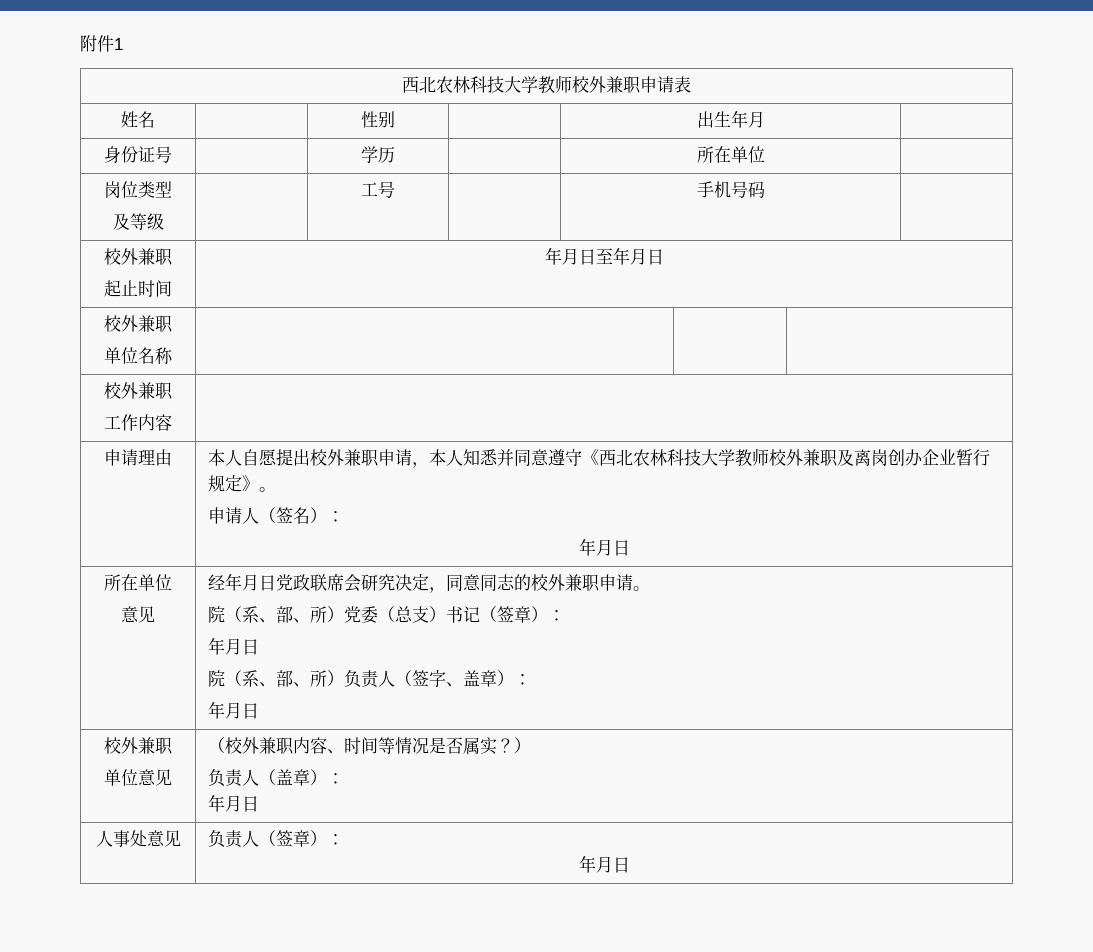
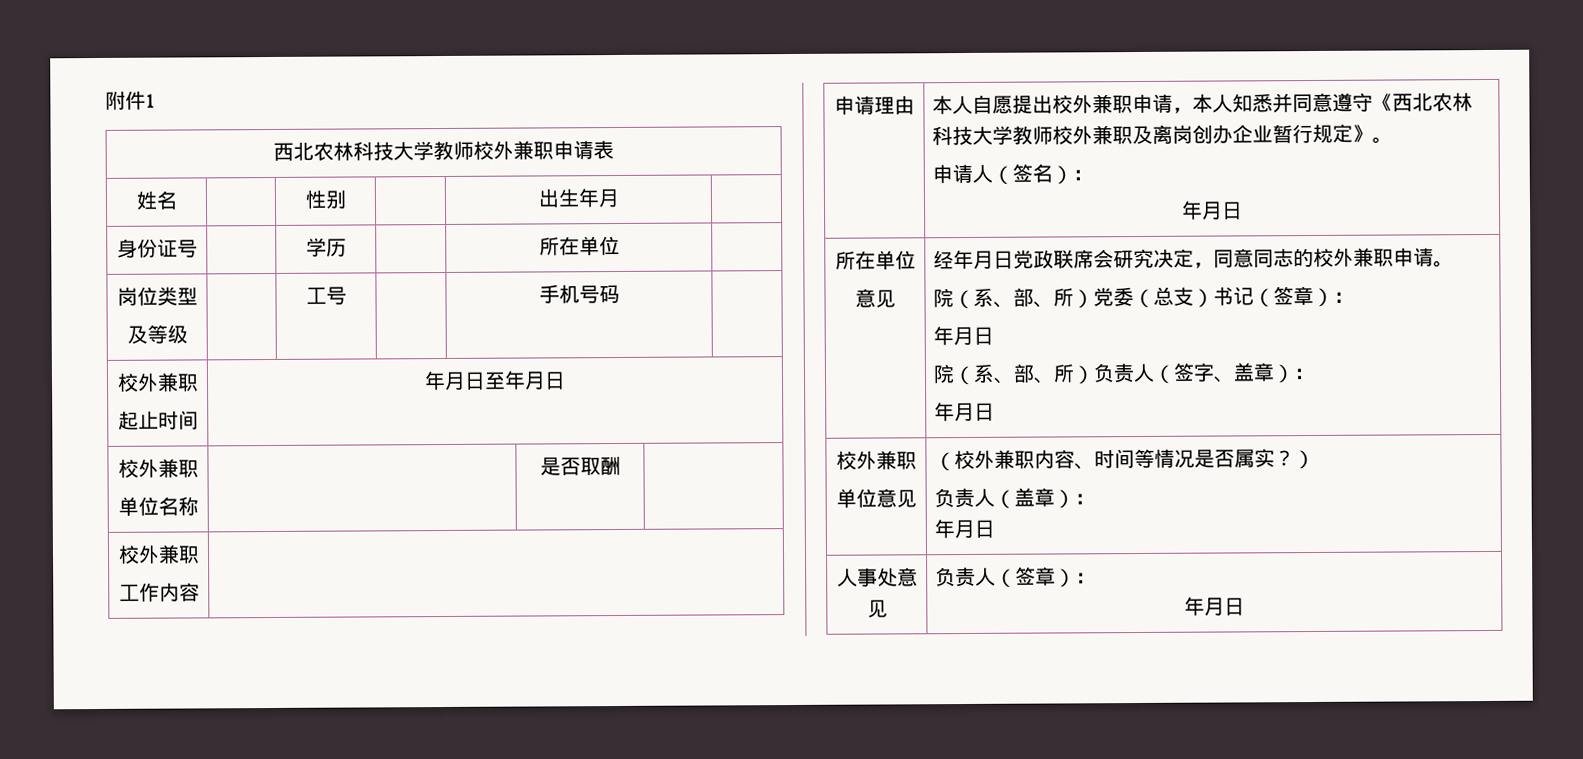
(173, 355) none -> [539,455,621,476] 是否取酬

